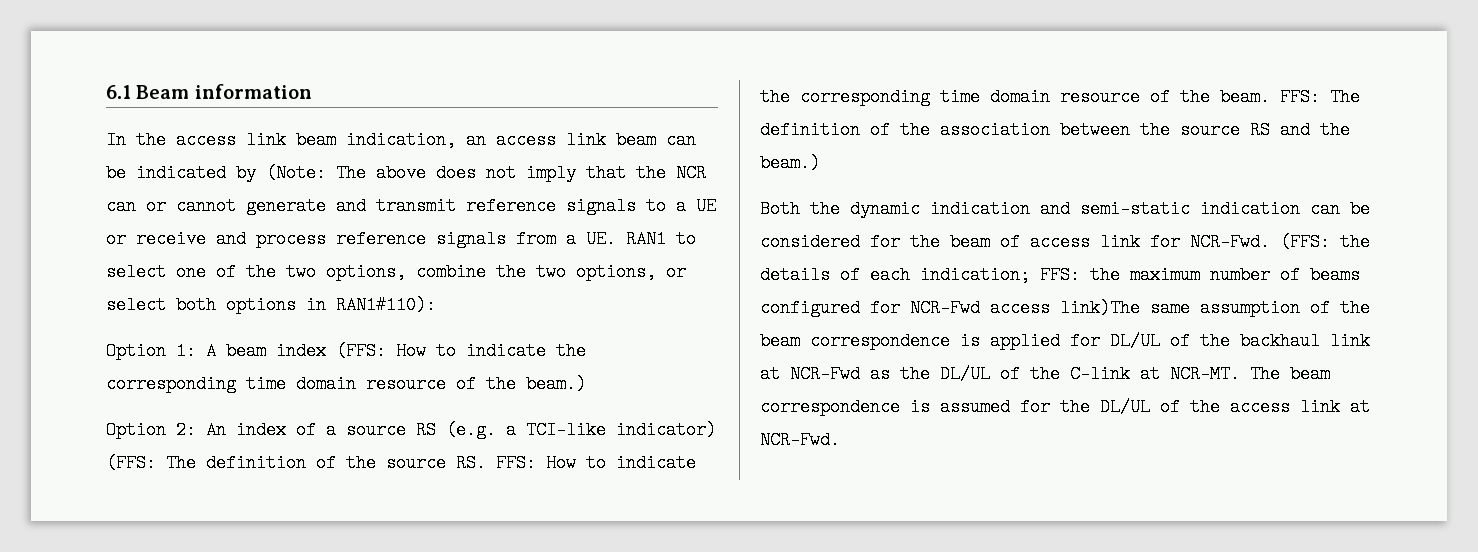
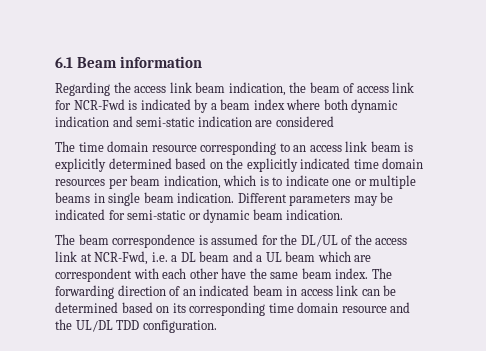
[106,131,126,149] In -> [55,82,110,96] Regarding
[466,131,696,149] [106,164,706,182] [106,197,716,215] [106,230,696,248] [106,263,686,281] [106,296,436,314] [106,342,586,360] [106,375,586,393] [106,421,716,439] [106,454,696,472] [760,88,1360,106] [760,121,1350,139] [760,154,820,172] [760,200,1370,218] [760,233,900,251] an access link beam can be indicated by (Note: The above does not imply that the NCR can or cannot generate and transmit reference signals to a UE or receive and process reference signals from a UE. RAN1 to select one of the two options, combine the two options, or select both options in RAN1#110): // Option 1: A beam index (FFS: How to indicate the corresponding time domain resource of the beam.) // Option 2: An index of a source RS (e.g. a TCI-like indicator) (FFS: The definition of the source RS. FFS: How to indicate the corresponding time domain resource of the beam. FFS: The definition of the association between the source RS and the beam.) // Both the dynamic indication and semi-static indication can be considered for -> (286, 89) none
[1190,233,1370,251] [760,266,1360,284] [760,299,1370,317] [760,332,1370,350] [760,365,1240,383] NCR-Fwd. (FFS: the details of each indication; FFS: the maximum number of beams configured for NCR-Fwd access link)The same assumption of the beam correspondence is applied for DL/UL of the backhaul link at NCR-Fwd as the DL/UL of the C-link at NCR-MT. -> [73,99,399,113] [55,116,334,127] [55,141,414,155] [55,158,424,172] [55,175,417,189] [55,192,394,206] [55,209,344,223] NCR-Fwd is indicated by a beam index where both dynamic indication and semi-static indication are considered // The time domain resource corresponding to an access link beam is explicitly determined based on the explicitly indicated time domain resources per beam indication, which is to indicate one or multiple beams in single beam indication. Different parameters may be indicated for semi-static or dynamic beam indication. //
[760,431,840,449] NCR-Fwd. -> [94,251,372,265] [55,268,392,282] [55,285,397,299] [55,302,411,316] [55,319,217,333] NCR-Fwd, i.e. a DL beam and a UL beam which are correspondent with each other have the same beam index. The forwarding direction of an indicated beam in access link can be determined based on its corresponding time domain resource and the UL/DL TDD configuration.

